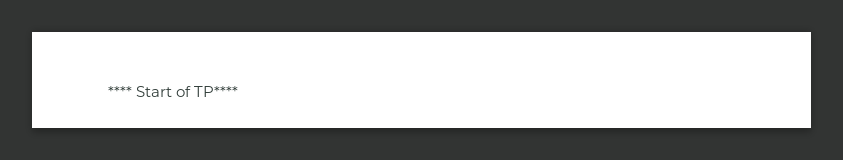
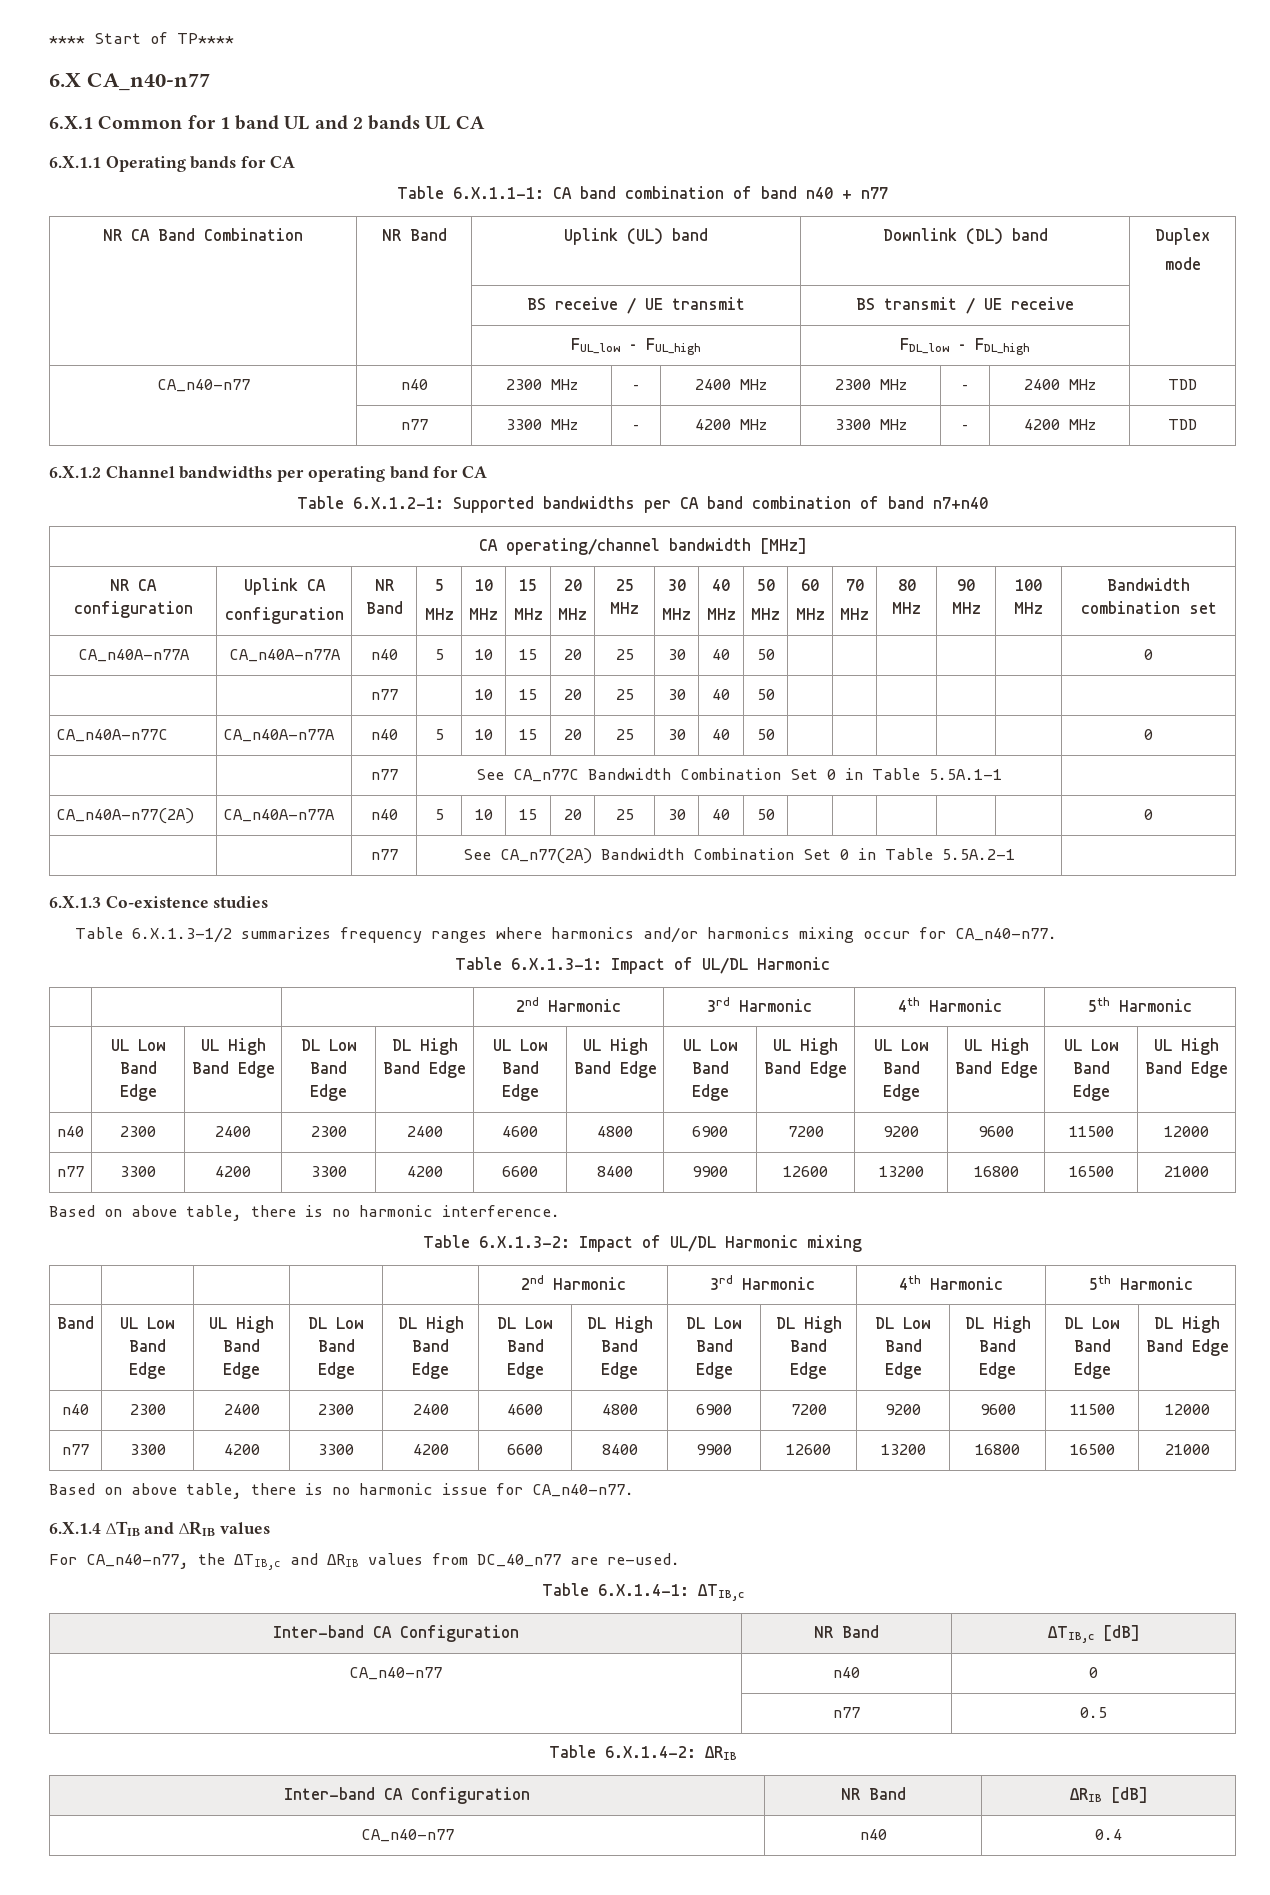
(239, 91) none -> [49,73,210,91] [49,115,485,130] [49,156,295,172] [397,186,888,199] [103,228,303,241] [381,228,447,241] [564,228,708,245] [882,228,1048,245] [1155,228,1210,245] [1164,257,1201,270] [527,297,745,314] [856,297,1074,314] [571,338,701,355] [900,338,1030,355] [156,379,250,392] [400,379,428,390] [505,379,578,390] [632,384,640,390] [694,379,767,390] [834,379,907,390] [961,384,969,390] [1023,379,1096,390] [1168,379,1197,390] [400,419,428,430] [505,419,578,430] [632,424,640,430] [694,419,767,430] [834,419,907,430] [961,424,969,430] [1023,419,1096,430] [1168,419,1197,430] [49,466,488,482] [297,496,988,513] [478,538,807,555] [110,579,157,591] [73,601,193,618] [243,578,326,595] [224,607,344,624] [374,579,394,591] [365,601,403,614] [434,579,444,591] [424,608,454,620] [474,579,493,591] [469,608,498,620] [519,579,537,591] [513,608,543,620] [563,579,582,591] [558,608,587,620] [615,579,634,591] [610,602,639,614] [667,579,686,591] [662,608,691,620] [712,579,730,591] [706,608,736,620] [756,579,775,591] [751,608,780,620] [801,579,819,591] [795,608,825,620] [845,579,864,591] [840,608,869,620] [897,579,916,591] [892,602,921,614] [957,579,975,591] [951,602,981,614] [1015,579,1042,591] [1014,602,1043,614] [1107,578,1190,591] [1080,601,1217,614] [77,649,190,662] [228,649,341,662] [370,649,398,660] [434,649,444,660] [474,649,493,660] [519,649,537,660] [563,649,582,660] [615,649,634,660] [667,649,686,660] [712,649,730,660] [756,649,775,660] [1144,649,1153,660] [370,689,398,700] [474,689,493,700] [519,689,537,700] [563,689,582,700] [615,689,634,700] [667,689,686,700] [712,689,730,700] [756,689,775,700] [56,729,169,742] [223,729,336,742] [370,729,398,740] [434,729,444,740] [474,729,493,740] [519,729,537,740] [563,729,582,740] [615,729,634,740] [667,729,686,740] [712,729,730,740] [756,729,775,740] [1144,729,1153,740] [370,769,398,780] [476,768,1002,782] [56,808,195,824] [223,809,336,822] [370,809,398,820] [434,809,444,820] [474,809,493,820] [519,809,537,820] [563,809,582,820] [615,809,634,820] [667,809,686,820] [712,809,730,820] [756,809,775,820] [1144,809,1153,820] [370,849,398,860] [463,848,1015,864] [49,896,269,908] [74,927,1057,943] [455,957,830,974] [516,997,621,1012] [706,997,812,1012] [897,997,1002,1012] [1088,997,1192,1012] [110,1039,166,1051] [119,1061,157,1074] [119,1084,157,1101] [200,1038,266,1055] [191,1061,275,1078] [300,1039,357,1051] [310,1061,347,1074] [310,1084,347,1101] [391,1038,458,1055] [383,1061,466,1078] [492,1039,548,1051] [501,1061,539,1074] [501,1084,539,1101] [582,1038,648,1055] [573,1061,657,1078] [682,1039,738,1051] [691,1061,729,1074] [691,1084,729,1101] [773,1038,838,1055] [764,1061,847,1078] [873,1039,929,1051] [882,1061,920,1074] [882,1084,920,1101] [963,1038,1029,1055] [954,1061,1038,1078] [1063,1039,1119,1051] [1072,1061,1110,1074] [1072,1084,1110,1101] [1154,1038,1219,1055] [1145,1061,1228,1078] [57,1126,84,1137] [120,1126,156,1137] [215,1126,251,1137] [310,1126,347,1137] [406,1126,443,1137] [502,1126,538,1137] [597,1126,633,1137] [692,1126,728,1137] [787,1126,824,1137] [883,1126,919,1137] [978,1126,1014,1137] [1068,1126,1114,1137] [1164,1126,1209,1137] [57,1166,84,1177] [120,1166,156,1177] [215,1166,251,1177] [310,1166,347,1177] [406,1166,443,1177] [502,1166,538,1177] [597,1166,633,1177] [692,1166,728,1177] [783,1166,828,1177] [878,1166,924,1177] [973,1166,1019,1177] [1068,1166,1114,1177] [1164,1166,1209,1177] [49,1205,560,1221] [423,1235,862,1252] [520,1275,626,1290] [709,1275,815,1290] [899,1275,1003,1290] [1088,1275,1193,1290] [57,1316,94,1329] [120,1317,175,1329] [129,1339,166,1352] [129,1362,166,1379] [209,1316,274,1333] [223,1339,260,1352] [223,1362,260,1379] [308,1317,364,1329] [317,1339,355,1352] [317,1362,355,1379] [397,1316,464,1333] [412,1339,449,1352] [412,1362,449,1379] [497,1317,553,1329] [506,1339,544,1352] [506,1362,544,1379] [586,1316,653,1333] [601,1339,638,1352] [601,1362,638,1379] [686,1317,742,1329] [695,1339,733,1352] [695,1362,733,1379] [775,1316,842,1333] [790,1339,827,1352] [790,1362,827,1379] [875,1317,931,1329] [884,1339,922,1352] [884,1362,922,1379] [964,1316,1031,1333] [979,1339,1016,1352] [979,1362,1016,1379] [1064,1317,1120,1329] [1073,1339,1111,1352] [1073,1362,1111,1379] [1154,1316,1220,1333] [1145,1339,1229,1356] [62,1404,89,1415] [129,1404,166,1415] [223,1404,260,1415] [318,1404,354,1415] [412,1404,449,1415] [507,1404,543,1415] [601,1404,638,1415] [696,1404,732,1415] [790,1404,827,1415] [885,1404,921,1415] [979,1404,1016,1415] [1069,1404,1115,1415] [1164,1404,1210,1415] [62,1444,89,1455] [129,1444,166,1455] [223,1444,260,1455] [318,1444,354,1455] [412,1444,449,1455] [507,1444,543,1455] [601,1444,638,1455] [696,1444,732,1455] [786,1444,831,1455] [880,1444,926,1455] [975,1444,1020,1455] [1069,1444,1115,1455] [1164,1444,1210,1455] [49,1483,634,1499] [49,1521,270,1536] [49,1553,680,1570] [541,1583,744,1601] [272,1625,519,1642] [814,1625,879,1638] [1047,1625,1140,1643] [349,1667,442,1680] [833,1667,860,1678] [1089,1667,1098,1678] [833,1707,860,1718] [1080,1707,1107,1718] [548,1745,737,1760] [284,1787,530,1804] [840,1787,906,1800] [1069,1787,1148,1803] [360,1829,454,1842] [859,1829,887,1840] [1095,1829,1122,1840] // 6.X CA_n40-n77 // 6.X.1 Common for 1 band UL and 2 bands UL CA // 6.X.1.1 Operating bands for CA // Table 6.X.1.1-1: CA band combination of band n40 + n77 // NR CA Band Combination | NR Band | Uplink (UL) band | Downlink (DL) band | Duplex // mode // | | BS receive / UE transmit | BS transmit / UE receive | // | | FUL_low – FUL_high | FDL_low – FDL_high | // CA_n40-n77 | n40 | 2300 MHz | – | 2400 MHz | 2300 MHz | – | 2400 MHz | TDD // | n77 | 3300 MHz | – | 4200 MHz | 3300 MHz | – | 4200 MHz | TDD // 6.X.1.2 Channel bandwidths per operating band for CA // Table 6.X.1.2-1: Supported bandwidths per CA band combination of band n7+n40 // CA operating/channel bandwidth [MHz] // NR CA configuration | Uplink CA // configuration | NR Band | 5 // MHz | 10 // MHz | 15 // MHz | 20 // MHz | 25 MHz | 30 // MHz | 40 // MHz | 50 // MHz | 60 // MHz | 70 // MHz | 80 MHz | 90 MHz | 100 MHz | Bandwidth combination set // CA_n40A-n77A | CA_n40A-n77A | n40 | 5 | 10 | 15 | 20 | 25 | 30 | 40 | 50 | | | | | | 0 // | | n77 | | 10 | 15 | 20 | 25 | 30 | 40 | 50 | | | | | | // CA_n40A-n77C | CA_n40A-n77A | n40 | 5 | 10 | 15 | 20 | 25 | 30 | 40 | 50 | | | | | | 0 // | | n77 | See CA_n77C Bandwidth Combination Set 0 in Table 5.5A.1-1 | // CA_n40A-n77(2A) | CA_n40A-n77A | n40 | 5 | 10 | 15 | 20 | 25 | 30 | 40 | 50 | | | | | | 0 // | | n77 | See CA_n77(2A) Bandwidth Combination Set 0 in Table 5.5A.2-1 | // 6.X.1.3 Co-existence studies // Table 6.X.1.3-1/2 summarizes frequency ranges where harmonics and/or harmonics mixing occur for CA_n40-n77. // Table 6.X.1.3-1: Impact of UL/DL Harmonic // | | | 2nd Harmonic | 3rd Harmonic | 4th Harmonic | 5th Harmonic // | UL Low Band Edge | UL High Band Edge | DL Low Band Edge | DL High Band Edge | UL Low Band Edge | UL High Band Edge | UL Low Band Edge | UL High Band Edge | UL Low Band Edge | UL High Band Edge | UL Low Band Edge | UL High Band Edge // n40 | 2300 | 2400 | 2300 | 2400 | 4600 | 4800 | 6900 | 7200 | 9200 | 9600 | 11500 | 12000 // n77 | 3300 | 4200 | 3300 | 4200 | 6600 | 8400 | 9900 | 12600 | 13200 | 16800 | 16500 | 21000 // Based on above table, there is no harmonic interference. // Table 6.X.1.3-2: Impact of UL/DL Harmonic mixing // | | | | | 2nd Harmonic | 3rd Harmonic | 4th Harmonic | 5th Harmonic // Band | UL Low Band Edge | UL High Band Edge | DL Low Band Edge | DL High Band Edge | DL Low Band Edge | DL High Band Edge | DL Low Band Edge | DL High Band Edge | DL Low Band Edge | DL High Band Edge | DL Low Band Edge | DL High Band Edge // n40 | 2300 | 2400 | 2300 | 2400 | 4600 | 4800 | 6900 | 7200 | 9200 | 9600 | 11500 | 12000 // n77 | 3300 | 4200 | 3300 | 4200 | 6600 | 8400 | 9900 | 12600 | 13200 | 16800 | 16500 | 21000 // Based on above table, there is no harmonic issue for CA_n40-n77. // 6.X.1.4 ∆TIB and ∆RIB values // For CA_n40-n77, the ΔTIB,c and ΔRIB values from DC_40_n77 are re-used. // Table 6.X.1.4-1: ΔTIB,c // Inter-band CA Configuration | NR Band | ΔTIB,c [dB] // CA_n40-n77 | n40 | 0 // | n77 | 0.5 // Table 6.X.1.4-2: ΔRIB // Inter-band CA Configuration | NR Band | ΔRIB [dB] // CA_n40-n77 | n40 | 0.4

